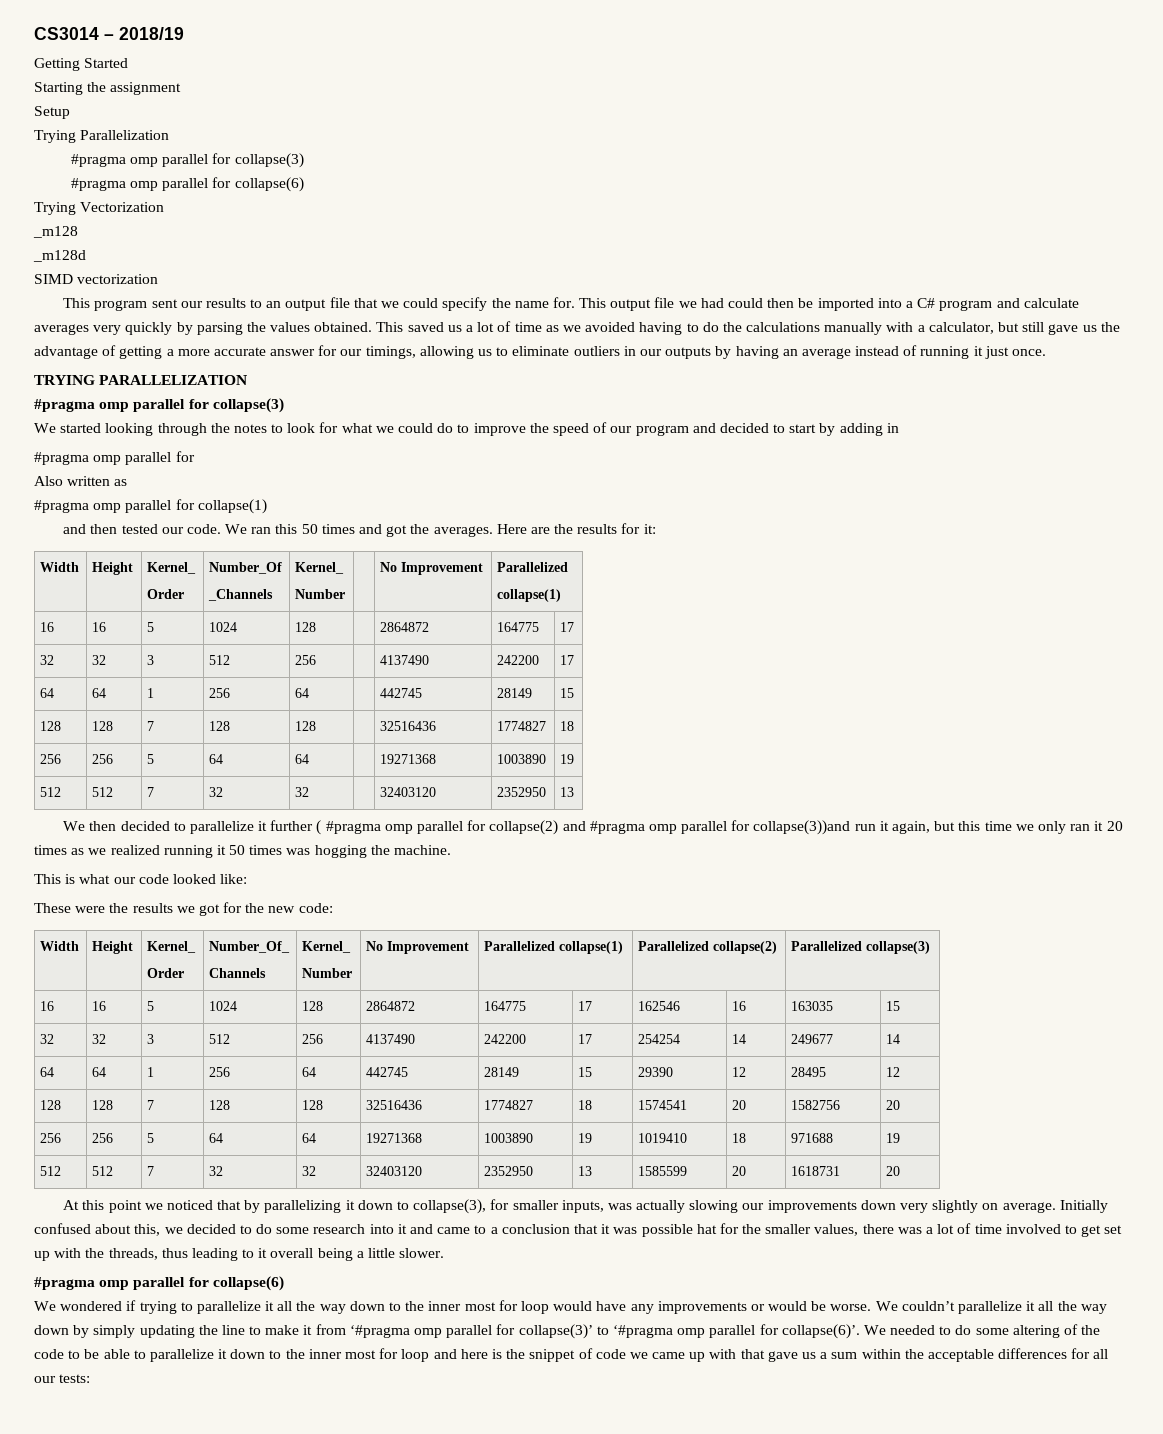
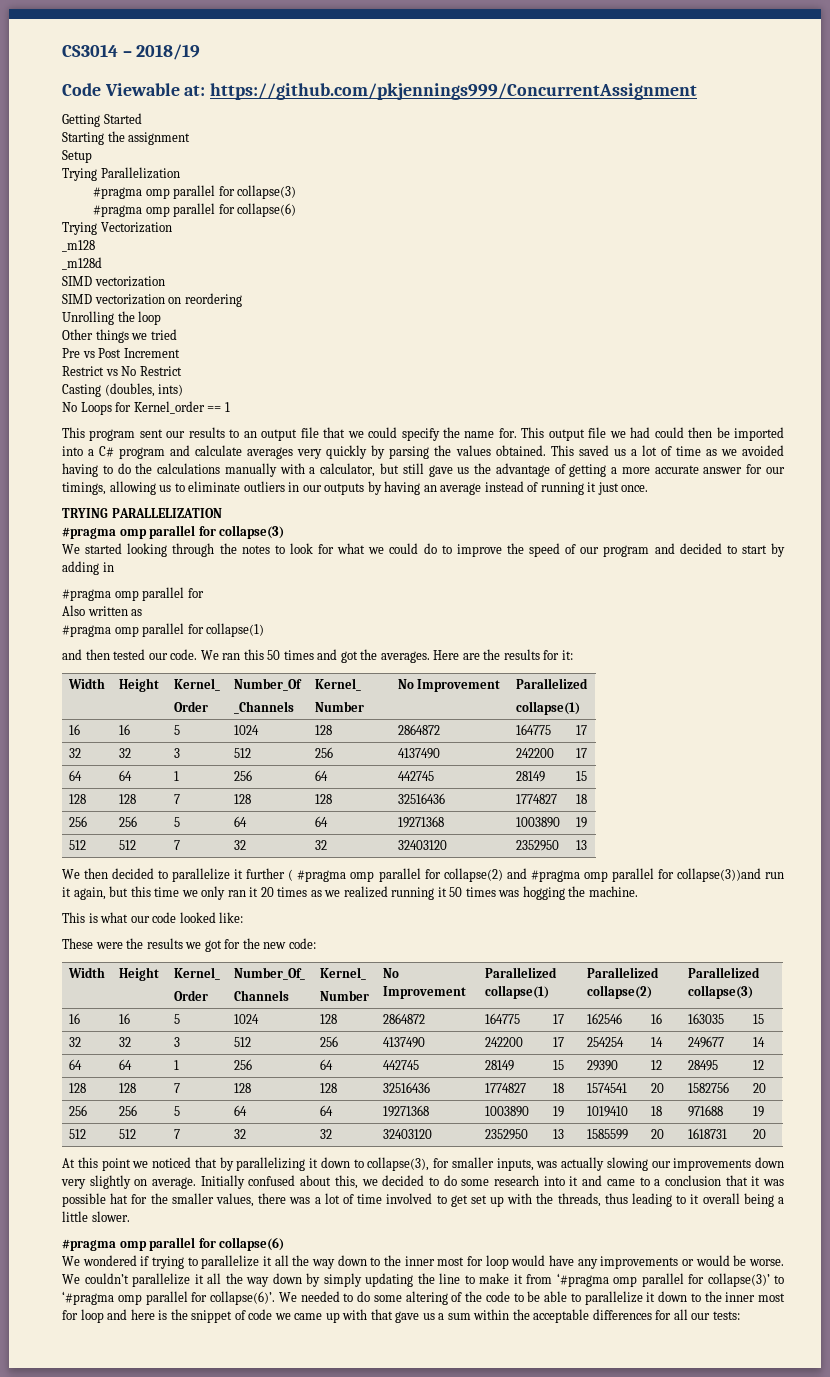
(184, 33) none -> [62,83,698,100] // Code Viewable at: https://github.com/pkjennings999/ConcurrentAssignment
(159, 279) none -> [62,293,242,307] [62,311,162,325] [62,329,177,343] [62,348,180,358] [62,366,182,376] [62,383,184,397] [62,401,230,415] // SIMD vectorization on reordering // Unrolling the loop // Other things we tried // Pre vs Post Increment // Restrict vs No Restrict // Casting (doubles, ints) // No Loops for Kernel_order == 1

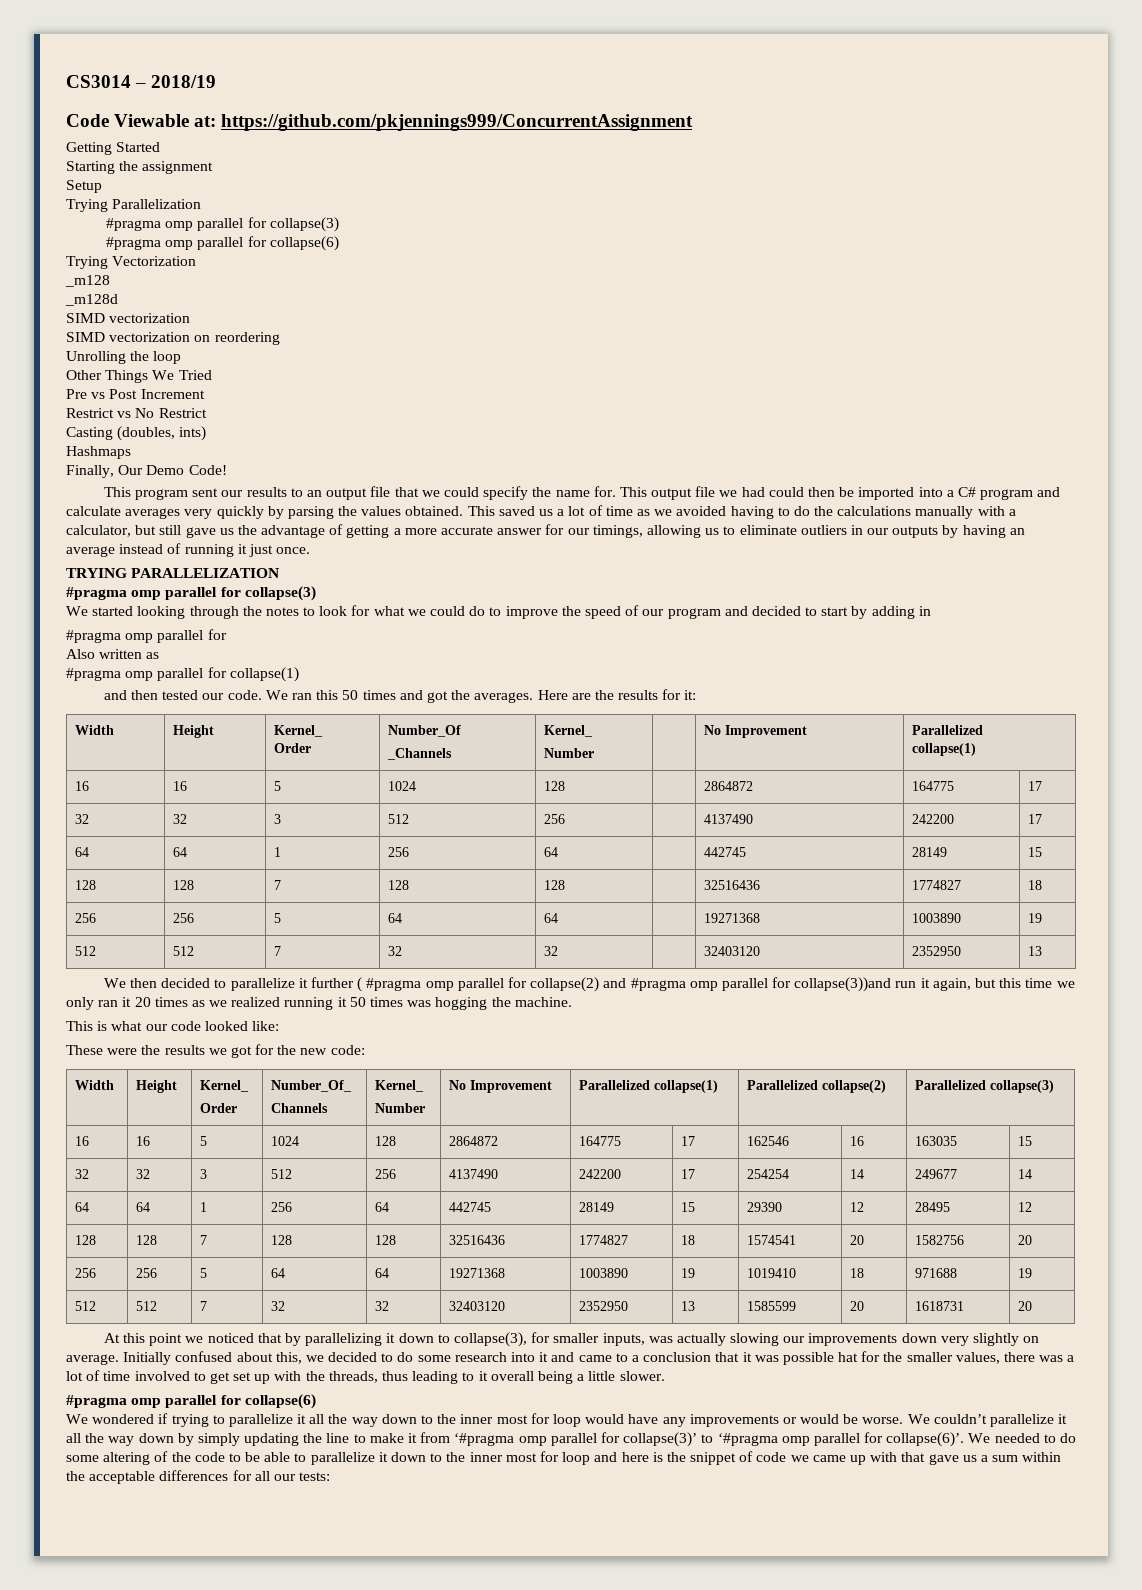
[95,329,177,343] things we tried -> [105,370,212,383] Things We Tried
[62,401,230,415] No Loops for Kernel_order == 1 -> [66,446,131,459] [66,465,227,478] Hashmaps // Finally, Our Demo Code!

